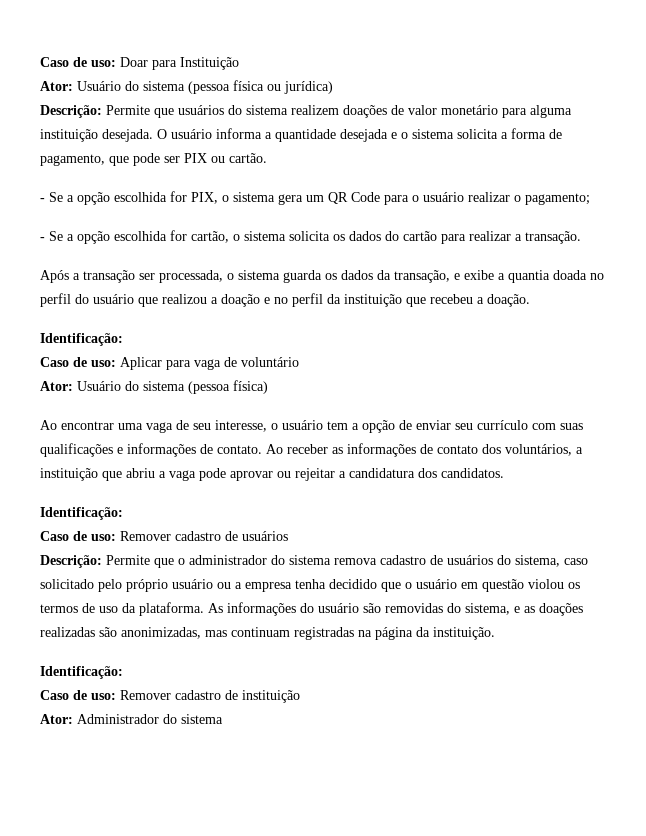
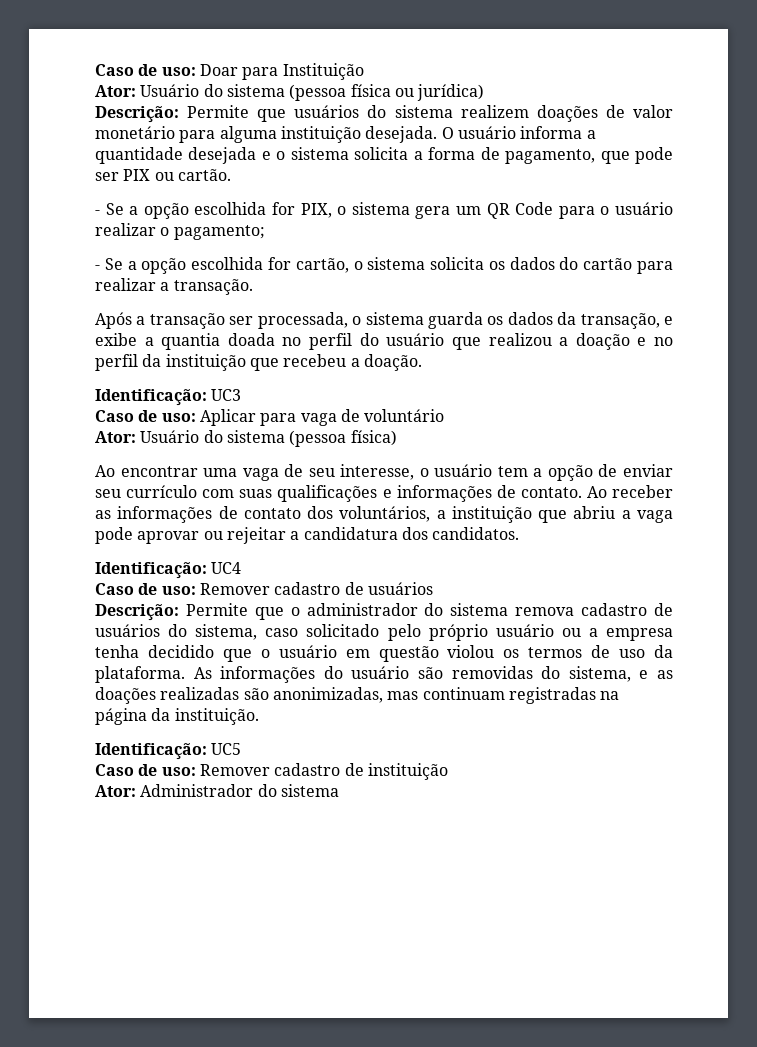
(123, 339) none -> [211,389,242,401] UC3
(123, 513) none -> [211,562,242,574] UC4
(123, 672) none -> [211,743,242,755] UC5

